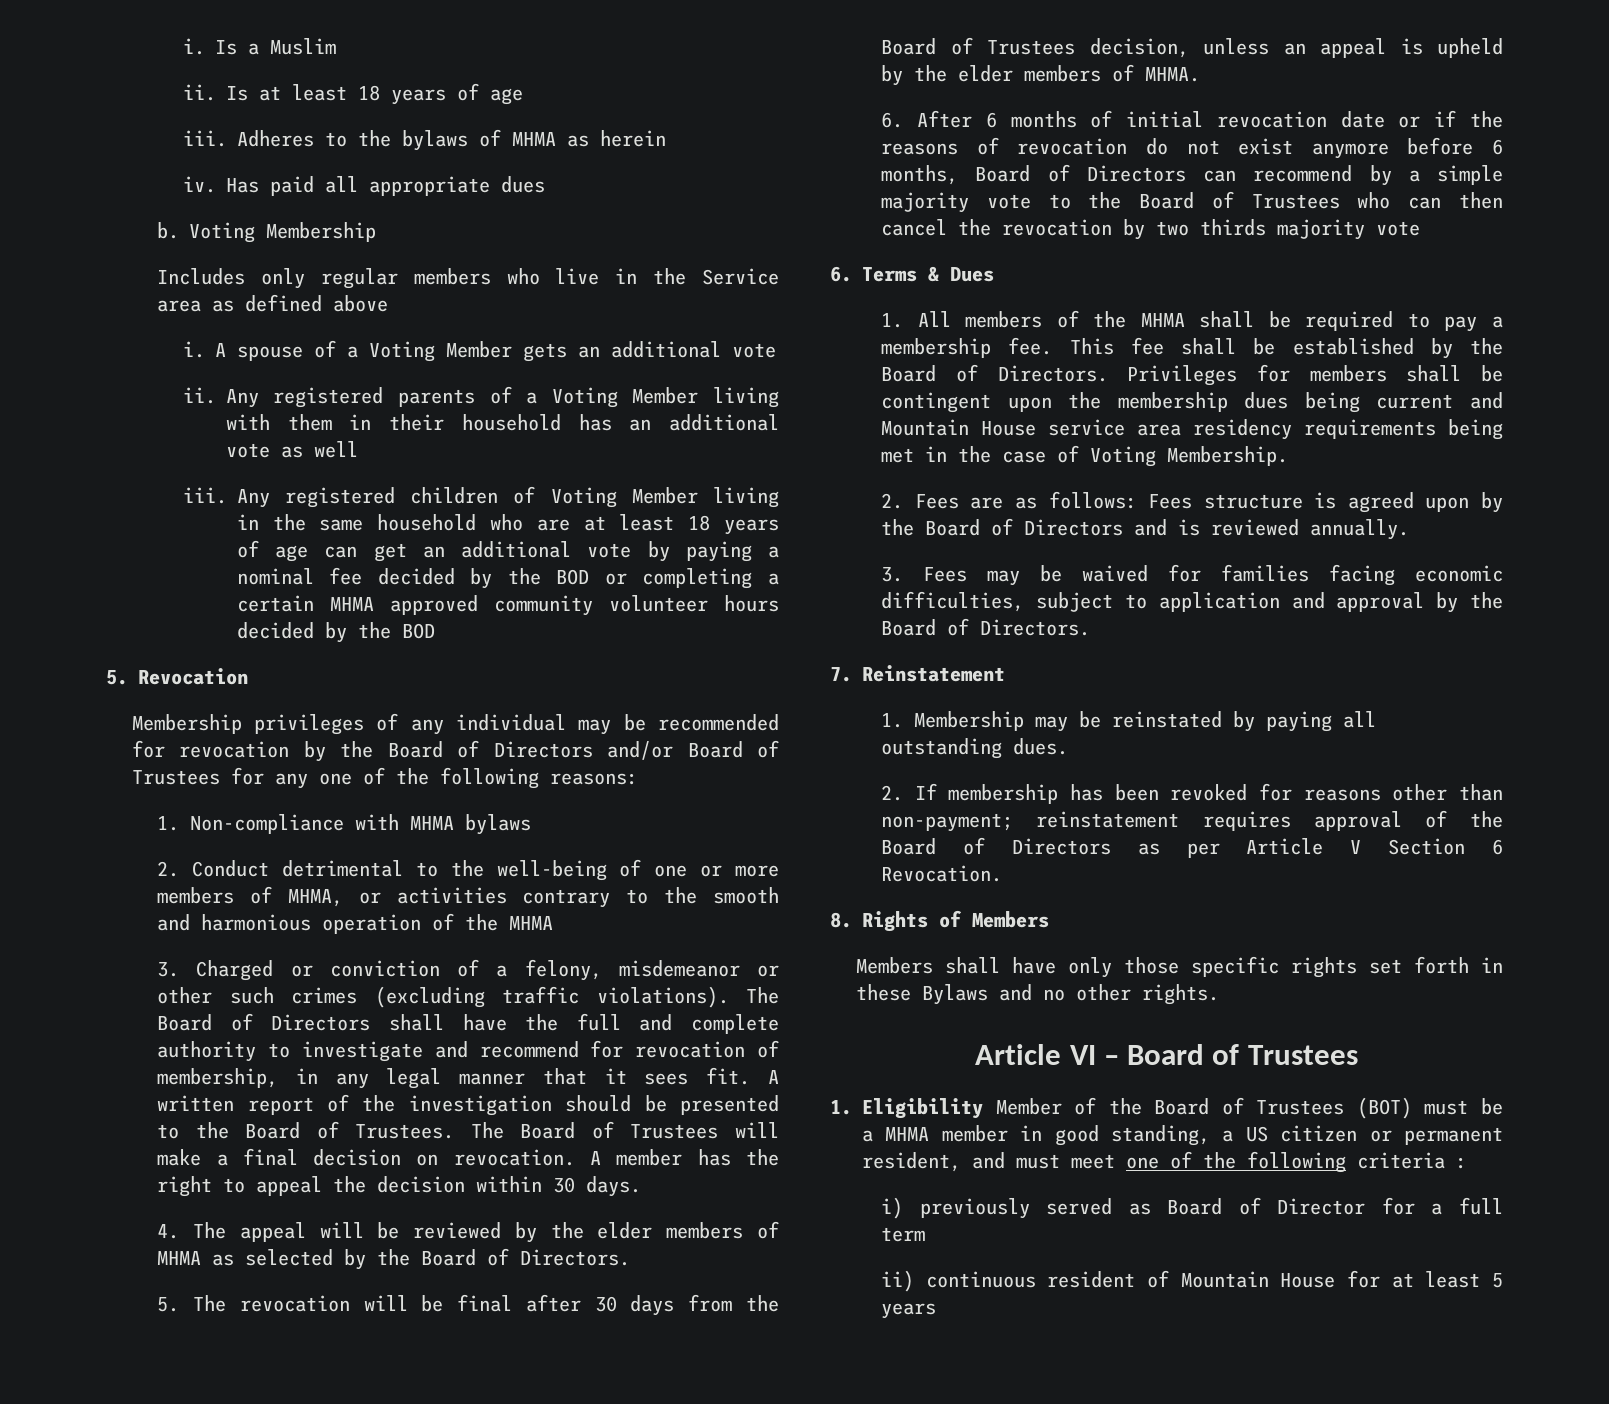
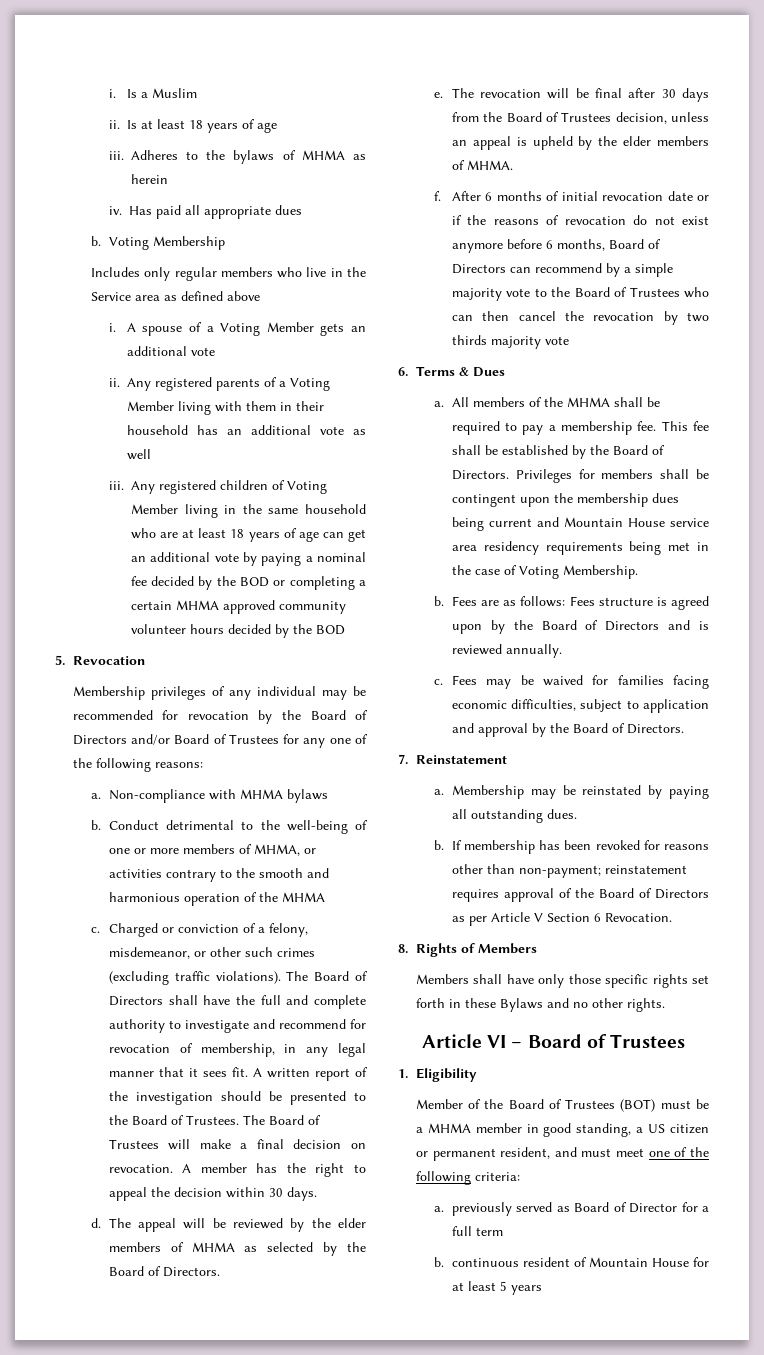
[157,816,180,831] 1. -> [90,793,101,799] a.
[157,861,180,877] 2. -> [90,820,101,830] b.
[157,962,180,977] 3. -> [90,927,100,933] c.
[618,960,740,977] misdemeanor -> [108,947,190,959] misdemeanor,
[157,1224,180,1239] 4. -> [90,1218,101,1228] d.
[157,1297,180,1312] 5. -> [433,92,443,98] e.
[881,112,904,128] 6. -> [433,191,441,201] f.
[881,313,904,328] 1. -> [433,401,444,407] a.
[881,493,904,509] 2. -> [433,596,444,606] b.
[881,567,904,582] 3. -> [433,679,443,685] c.
[881,713,904,728] 1. -> [433,789,444,795] a.
[881,785,904,801] 2. -> [433,840,444,850] b.
(983, 1108) none -> (477, 1075) //
[1357,1152,1467,1169] [881,1197,904,1219] criteria : // i) -> [474,1172,520,1181] [433,1206,444,1212] criteria: // a.
[881,1270,915,1292] ii) -> [433,1257,444,1267] b.

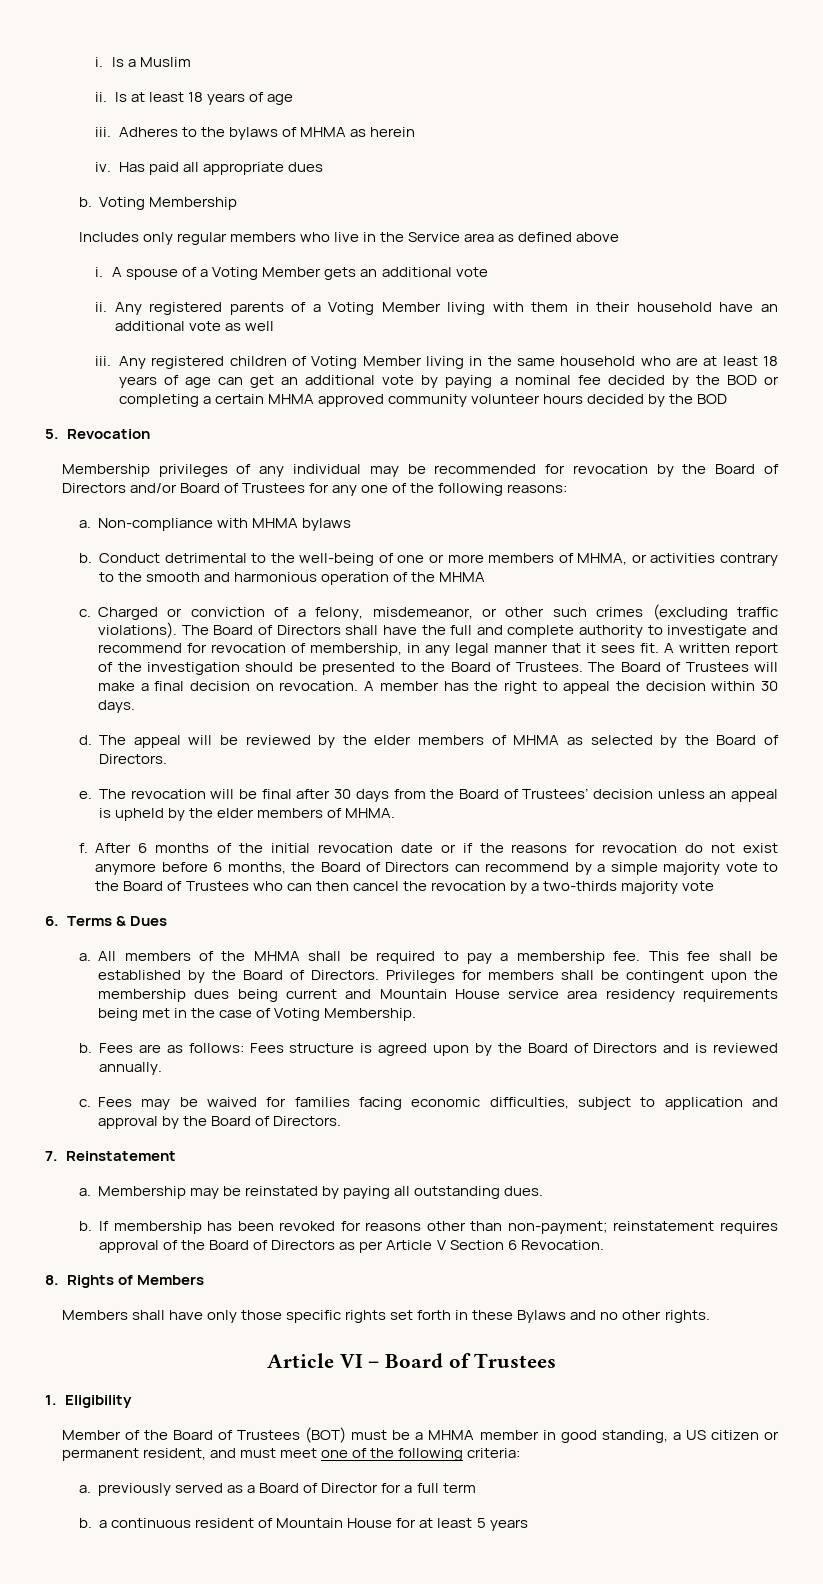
[196,425,218,435] has -> [719,302,754,312] have
[561,112,667,124] Trustees decision, -> [522,788,653,799] Trustees’ decision
(560, 196) none -> [239,843,264,853] the
[546,215,560,225] of -> [575,843,596,853] for
(605, 245) none -> [291,862,316,872] the
[687,312,709,322] [451,335,487,345] two thirds -> [530,881,617,891] a two-thirds
(570, 1209) none -> [247,1485,256,1493] a
(444, 1262) none -> [99,1520,108,1528] a

